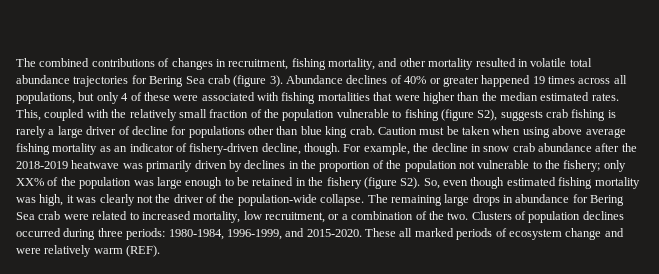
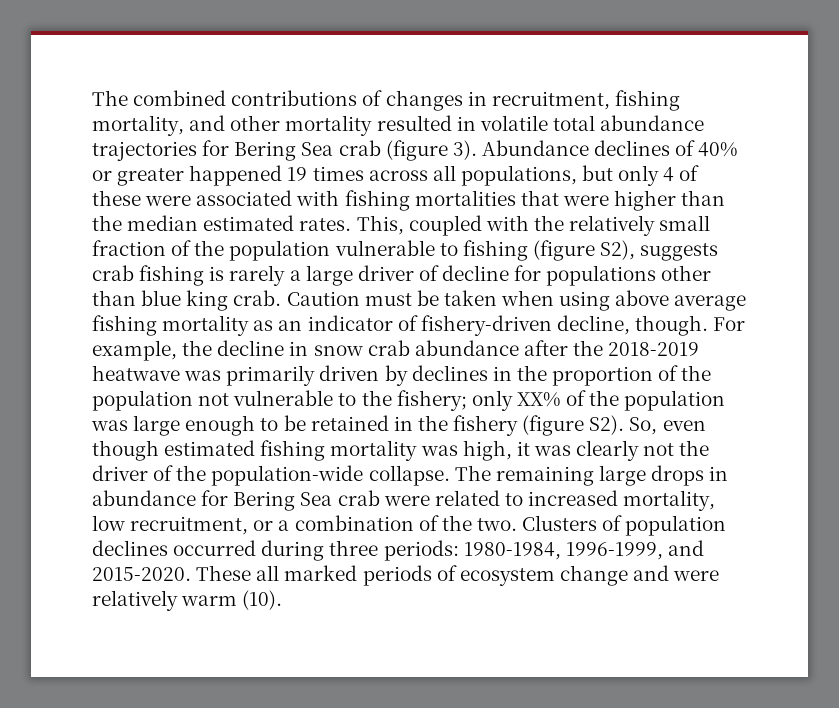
[126,245,161,257] (REF). -> [242,590,283,610] (10).

